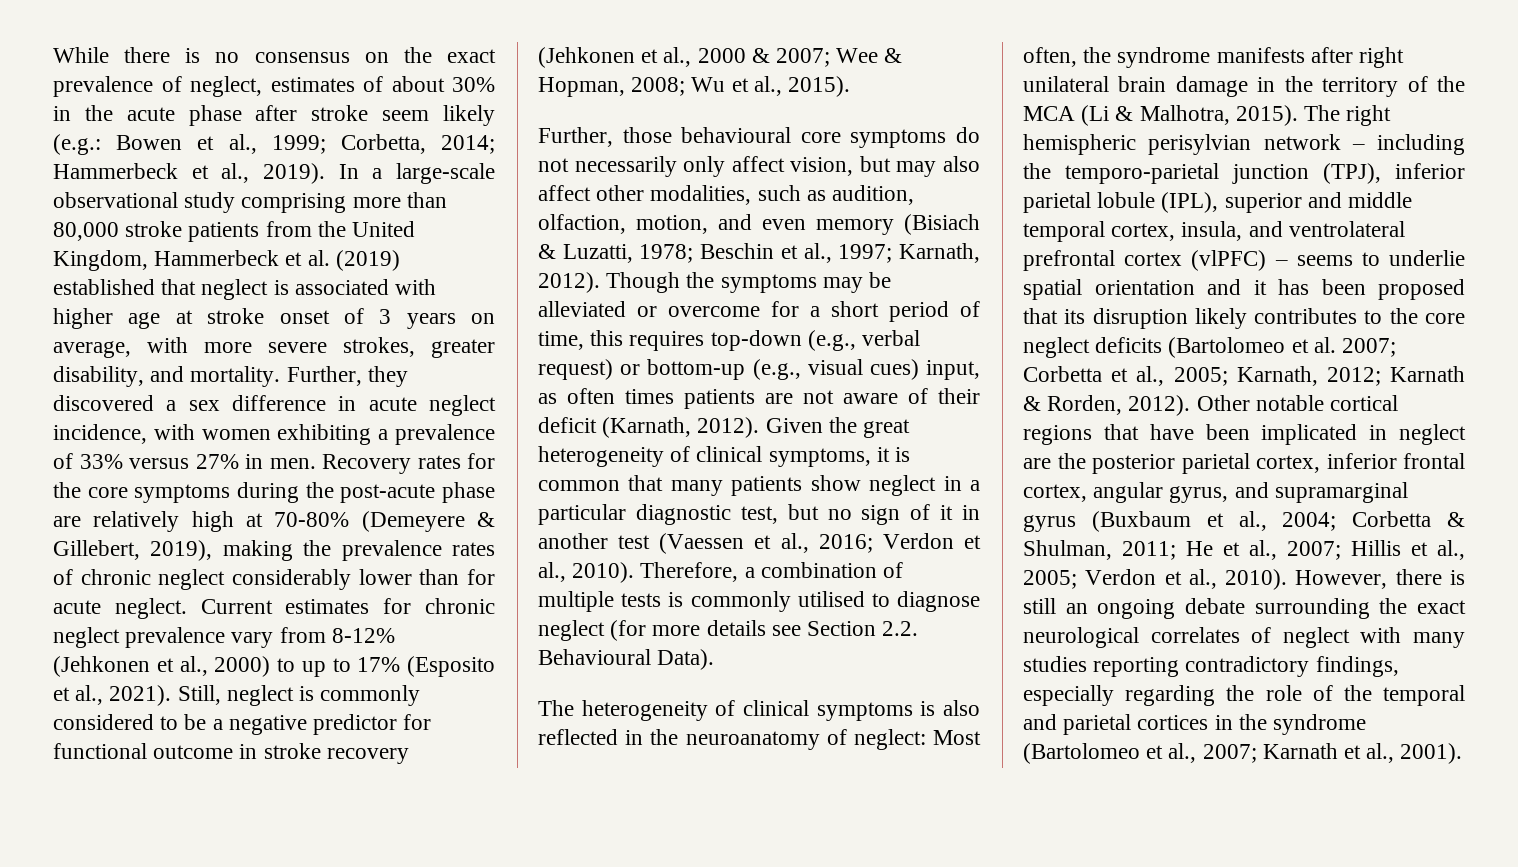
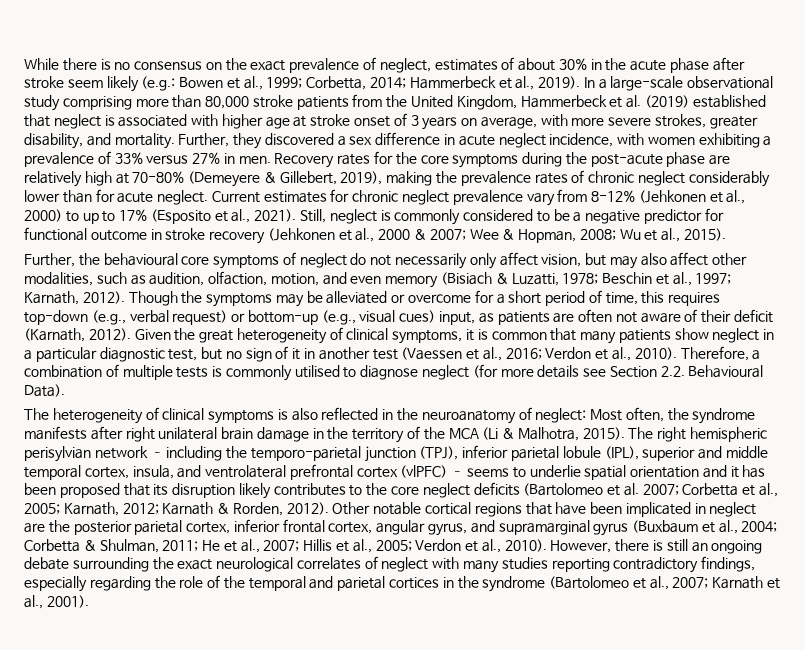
[622,127,672,143] those -> [78,253,100,266] the
(947, 138) none -> [282,252,347,268] of neglect
[567,388,674,404] often times -> (494, 318) none
(793, 398) none -> [578,309,613,323] often

